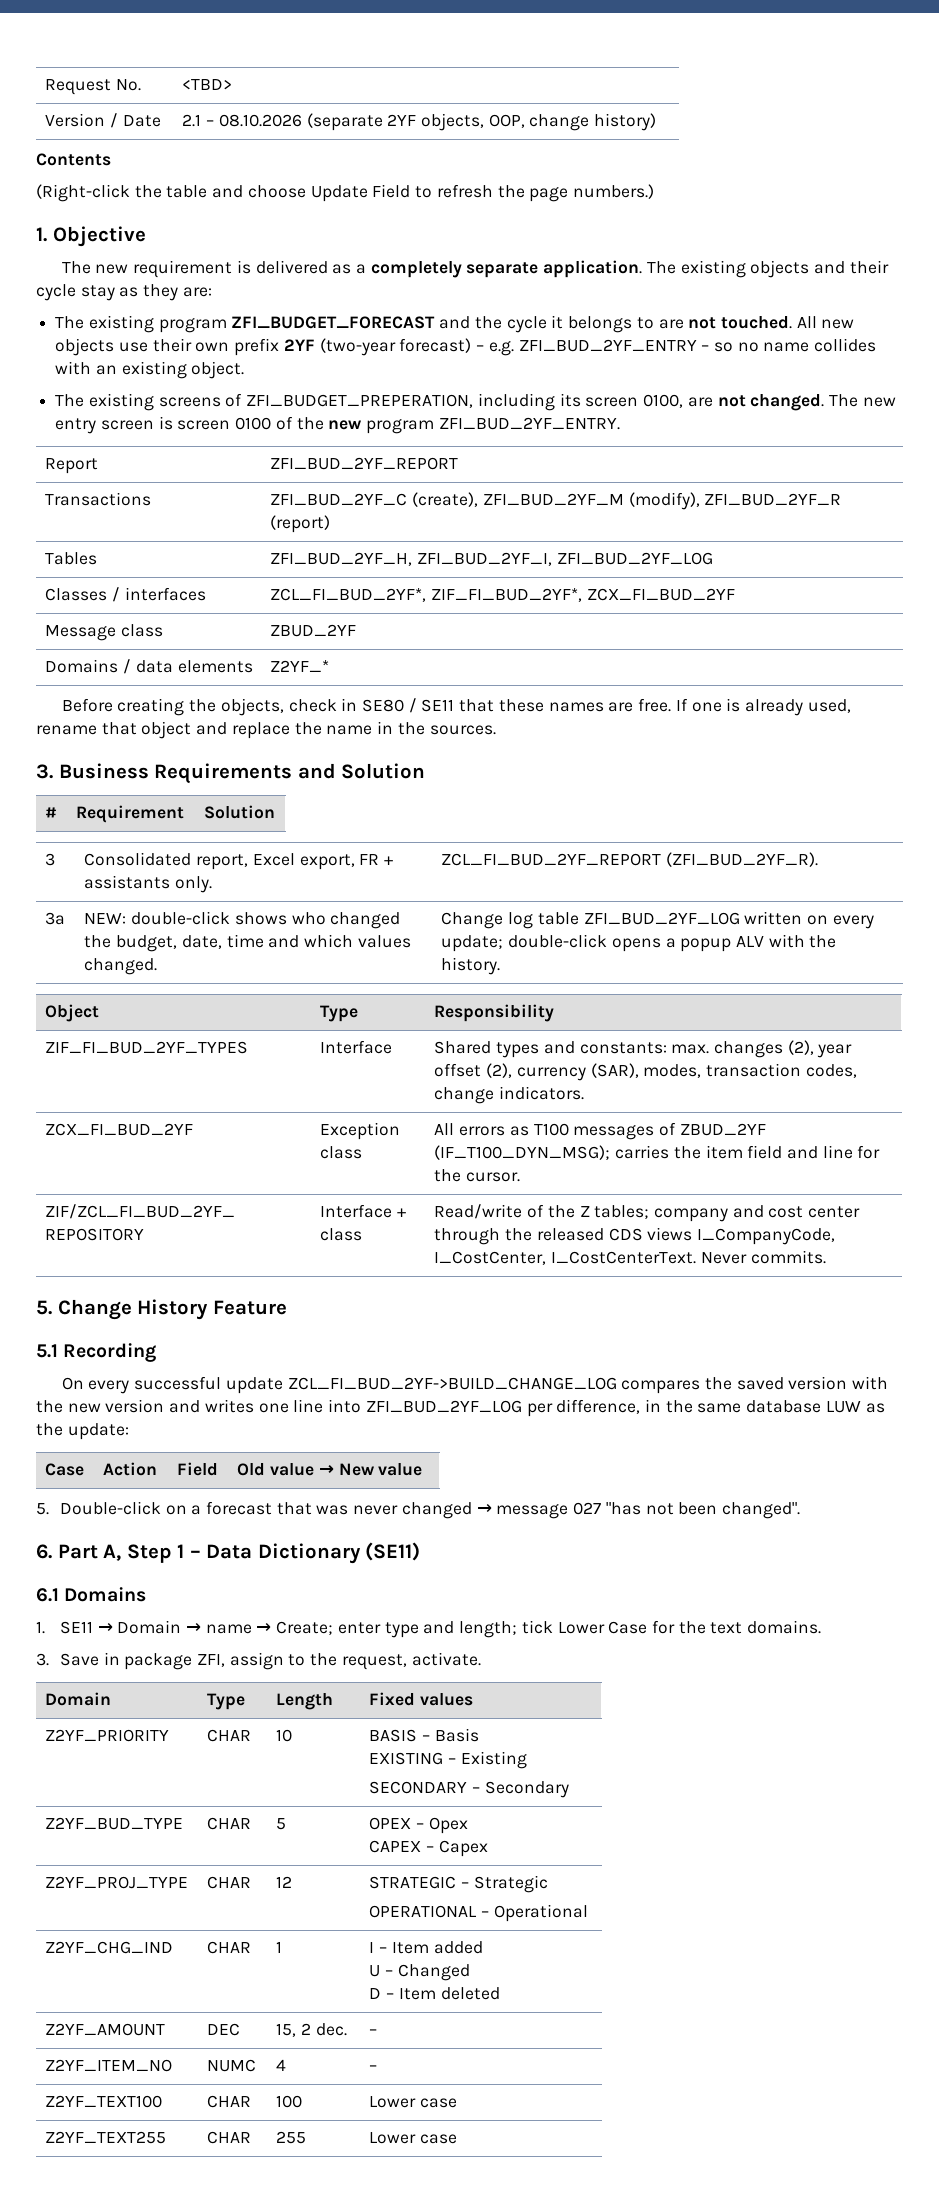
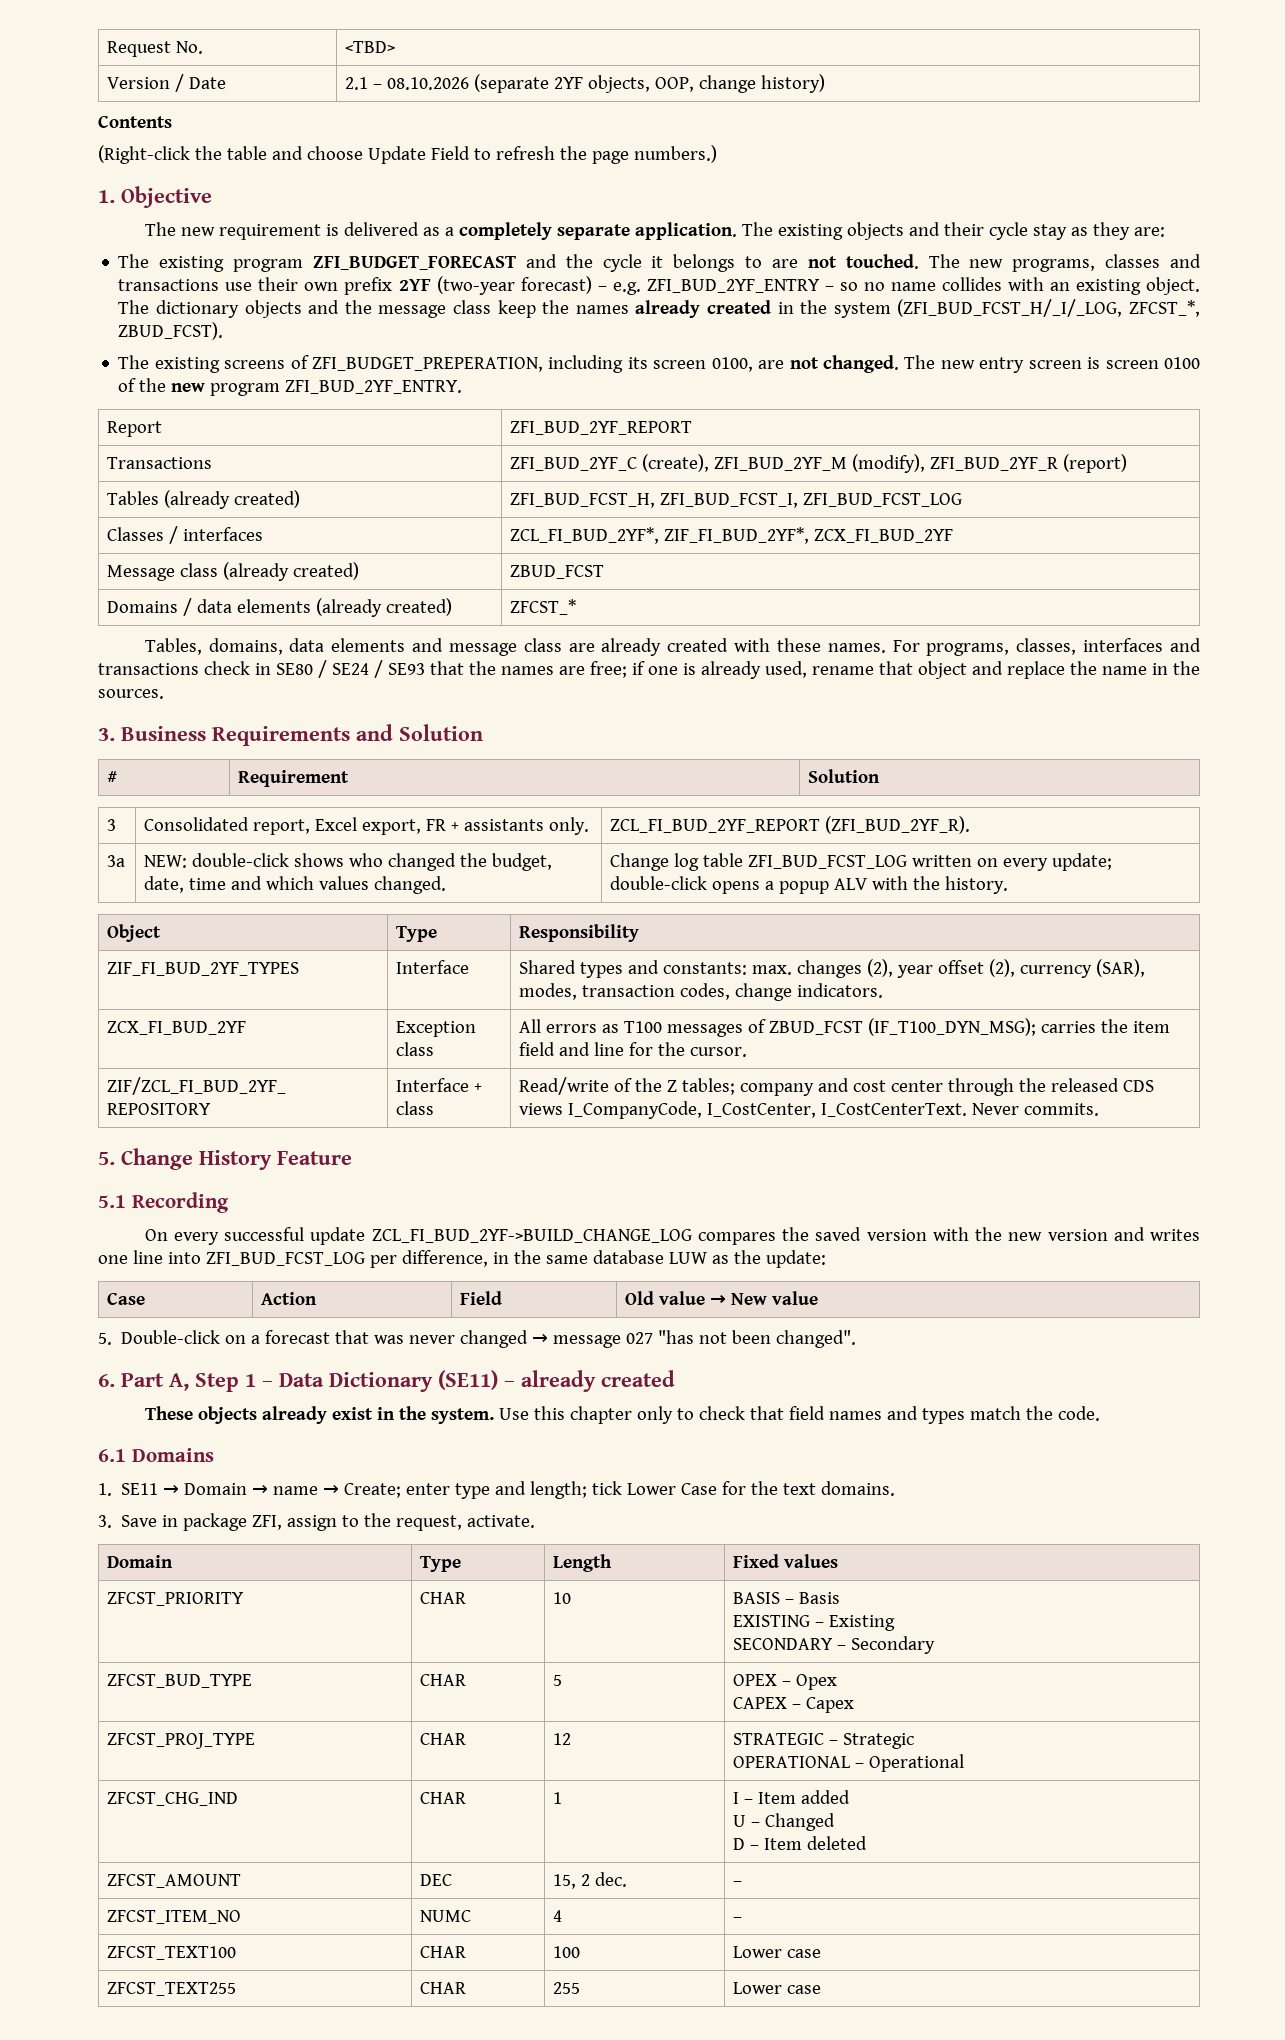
[796,316,855,329] [55,338,115,356] All new objects -> [928,254,1201,272] [118,279,220,291] The new programs, classes and transactions
(245, 370) none -> [118,299,1200,318] [118,322,224,340] The dictionary objects and the message class keep the names already created in the system (ZFI_BUD_FCST_H/_I/_LOG, ZFCST_*, ZBUD_FCST).
[270,552,713,566] | ZFI_BUD_2YF_H, ZFI_BUD_2YF_I, ZFI_BUD_2YF_LOG -> [164,490,301,509] [510,493,963,508] (already created) | ZFI_BUD_FCST_H, ZFI_BUD_FCST_I, ZFI_BUD_FCST_LOG
[270,624,357,637] | ZBUD_2YF -> [223,562,360,581] [510,565,605,579] (already created) | ZBUD_FCST
[270,660,330,672] [61,698,688,716] | Z2YF_* // Before creating the objects, check in SE80 / SE11 that these names are free. If -> [316,598,453,617] [510,599,577,615] [144,638,1201,656] [98,660,645,678] (already created) | ZFCST_* // Tables, domains, data elements and message class are already created with these names. For programs, classes, interfaces and transactions check in SE80 / SE24 / SE93 that the names are free; if
[583,912,740,925] ZFI_BUD_2YF_LOG -> [748,855,908,869] ZFI_BUD_FCST_LOG
[679,1123,766,1136] ZBUD_2YF -> [769,1021,864,1035] ZBUD_FCST
[365,1400,522,1413] ZFI_BUD_2YF_LOG -> [205,1252,365,1266] ZFI_BUD_FCST_LOG
(421, 1551) none -> [504,1370,675,1392] [144,1406,1100,1424] – already created // These objects already exist in the system. Use this chapter only to check that field names and types match the code.
[45,1729,170,1742] Z2YF_PRIORITY -> [107,1592,245,1606] ZFCST_PRIORITY
[45,1817,184,1830] Z2YF_BUD_TYPE -> [107,1674,253,1688] ZFCST_BUD_TYPE
[45,1876,189,1889] Z2YF_PROJ_TYPE -> [107,1733,256,1749] ZFCST_PROJ_TYPE
[45,1941,174,1954] Z2YF_CHG_IND -> [107,1792,239,1806] ZFCST_CHG_IND
[45,2023,166,2036] Z2YF_AMOUNT -> [107,1874,242,1888] ZFCST_AMOUNT
[45,2059,173,2072] Z2YF_ITEM_NO -> [107,1910,242,1924] ZFCST_ITEM_NO
[45,2095,163,2108] Z2YF_TEXT100 -> [107,1946,237,1960] ZFCST_TEXT100
[45,2131,167,2144] Z2YF_TEXT255 -> [107,1982,237,1996] ZFCST_TEXT255

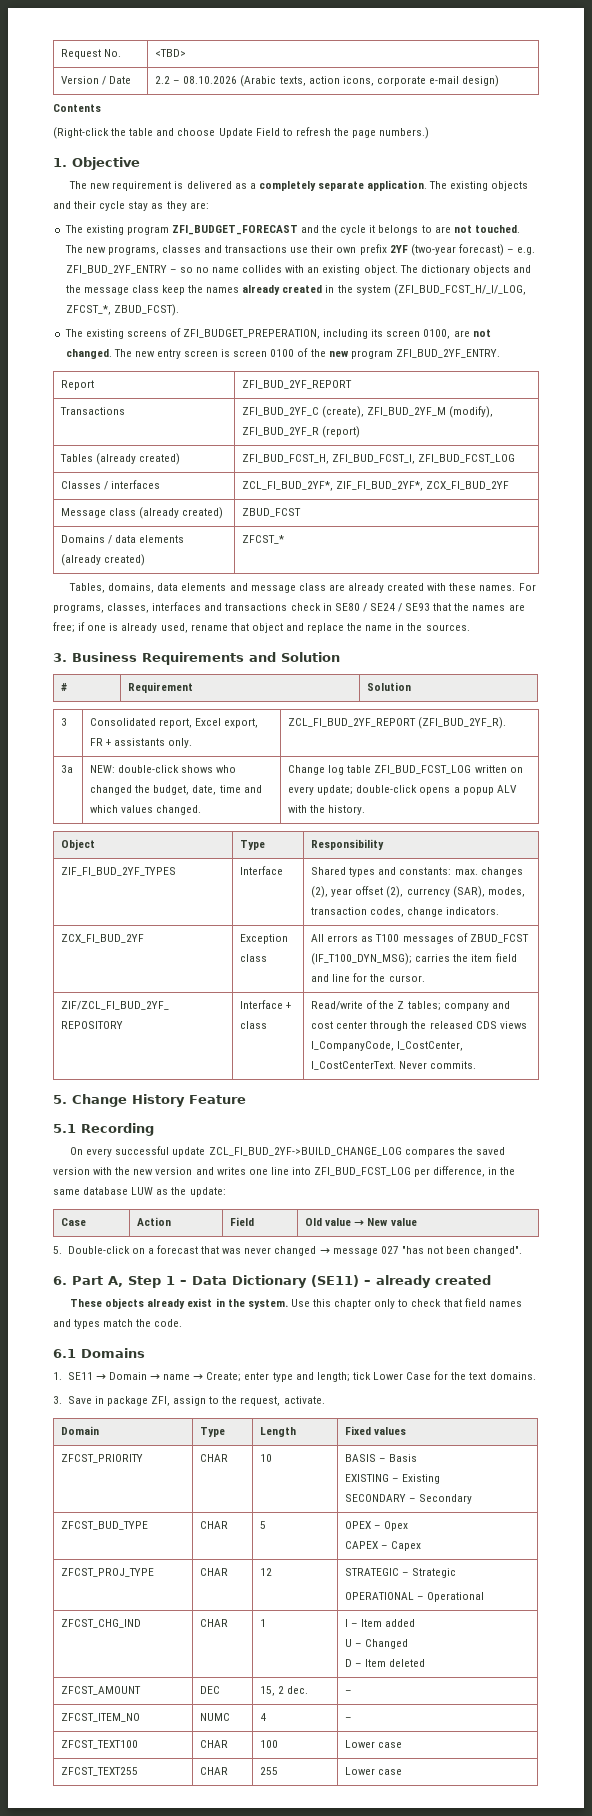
[345,77,369,90] 2.1 -> [155,76,171,84] 2.2
[474,74,826,93] (separate 2YF objects, OOP, change history) -> [240,75,500,87] (Arabic texts, action icons, corporate e-mail design)

